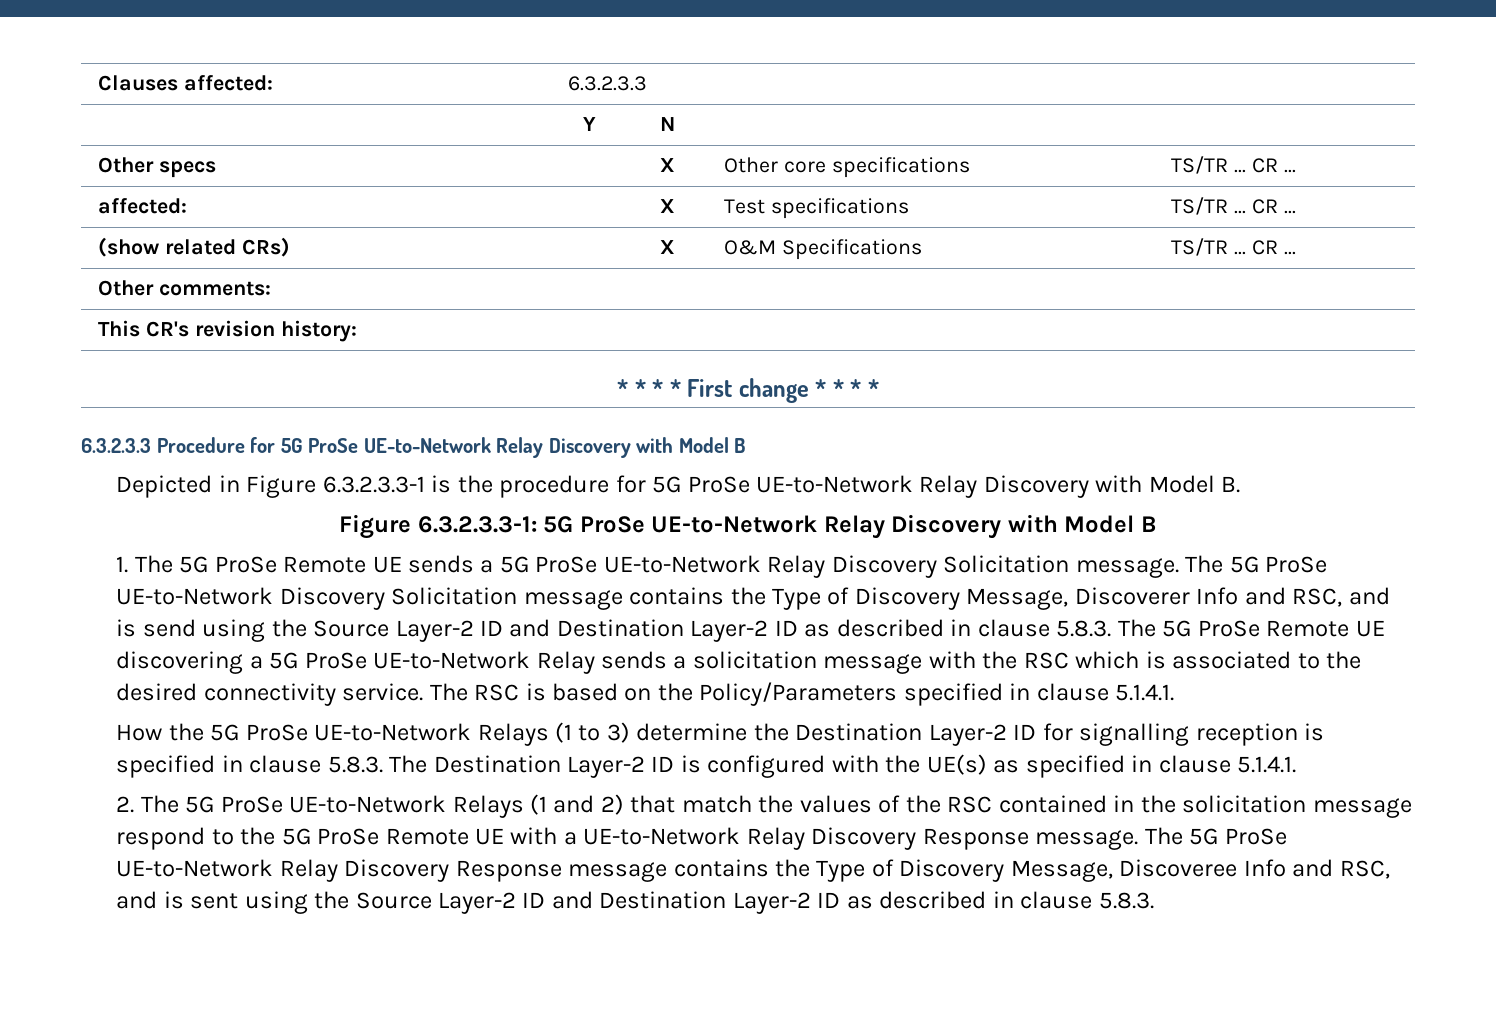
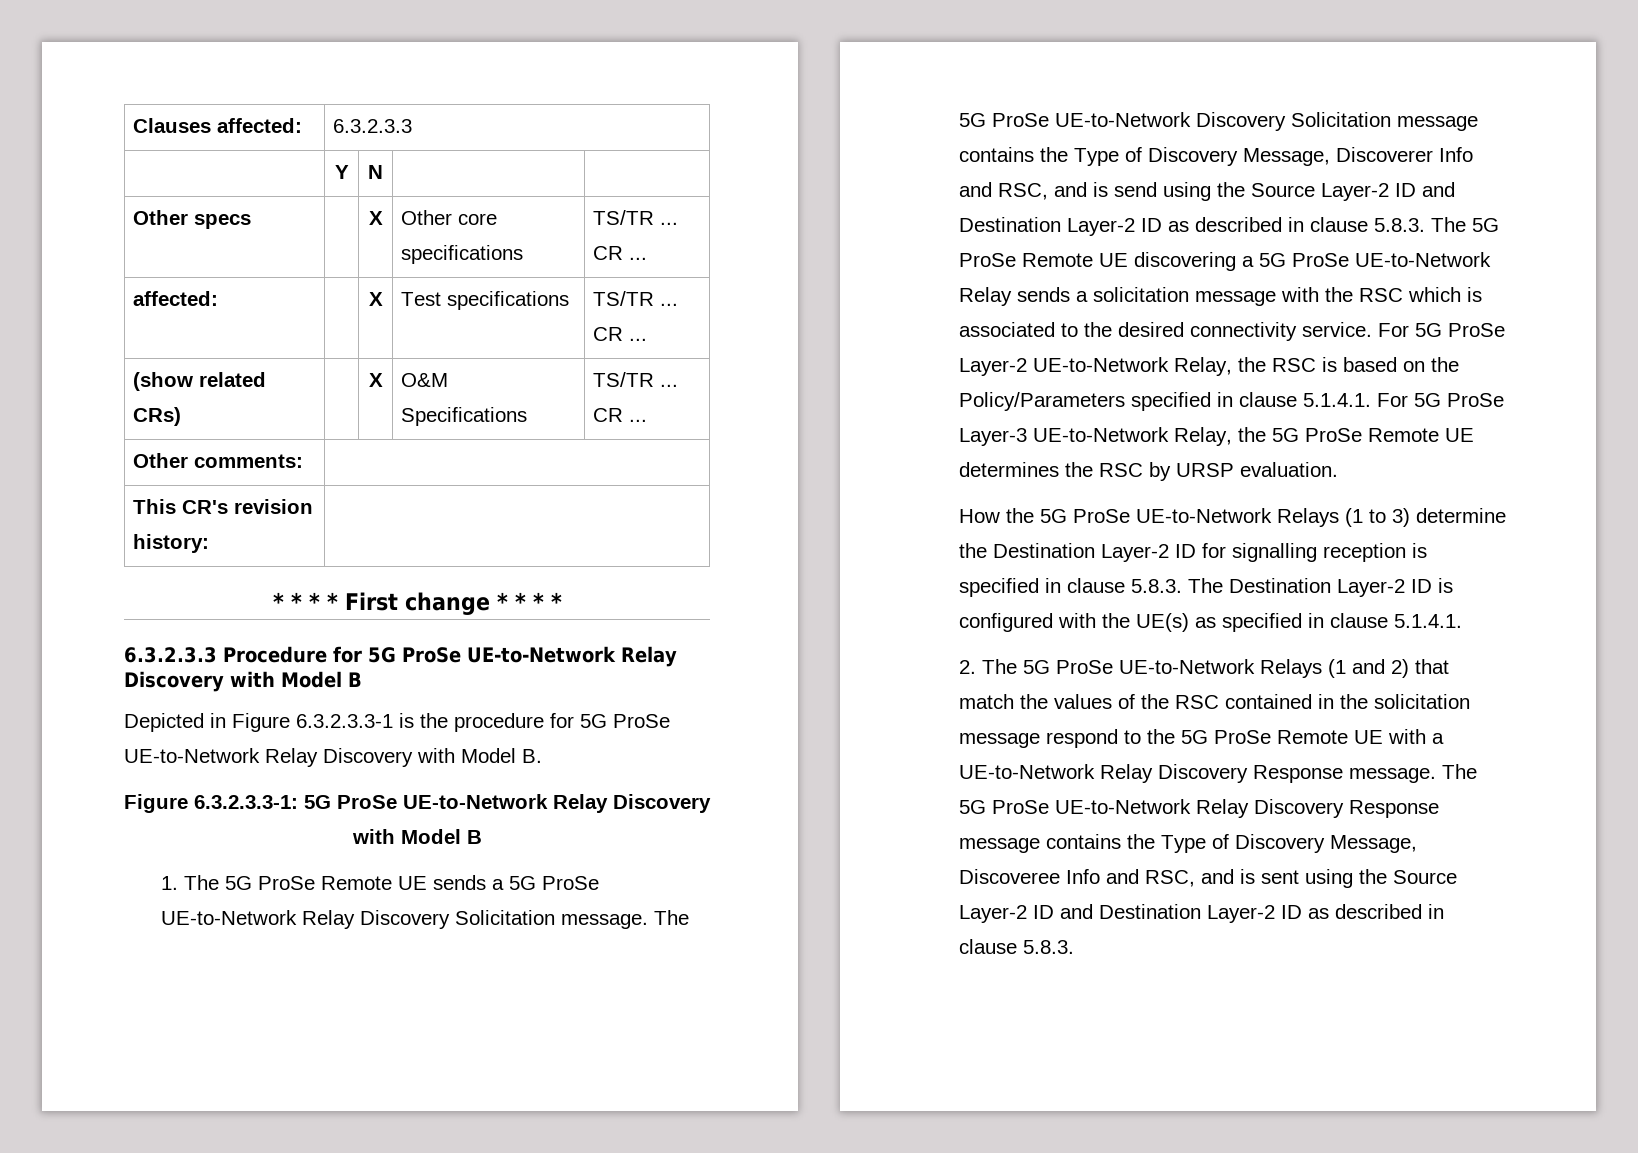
[429,683,468,701] The -> [1378,323,1506,337] [959,357,1267,376] For 5G ProSe Layer-2 UE-to-Network Relay, the
(1175, 692) none -> [1377,393,1505,407] [959,427,1475,446] [959,462,1339,481] For 5G ProSe Layer-3 UE-to-Network Relay, the 5G ProSe Remote UE determines the RSC by URSP evaluation.

